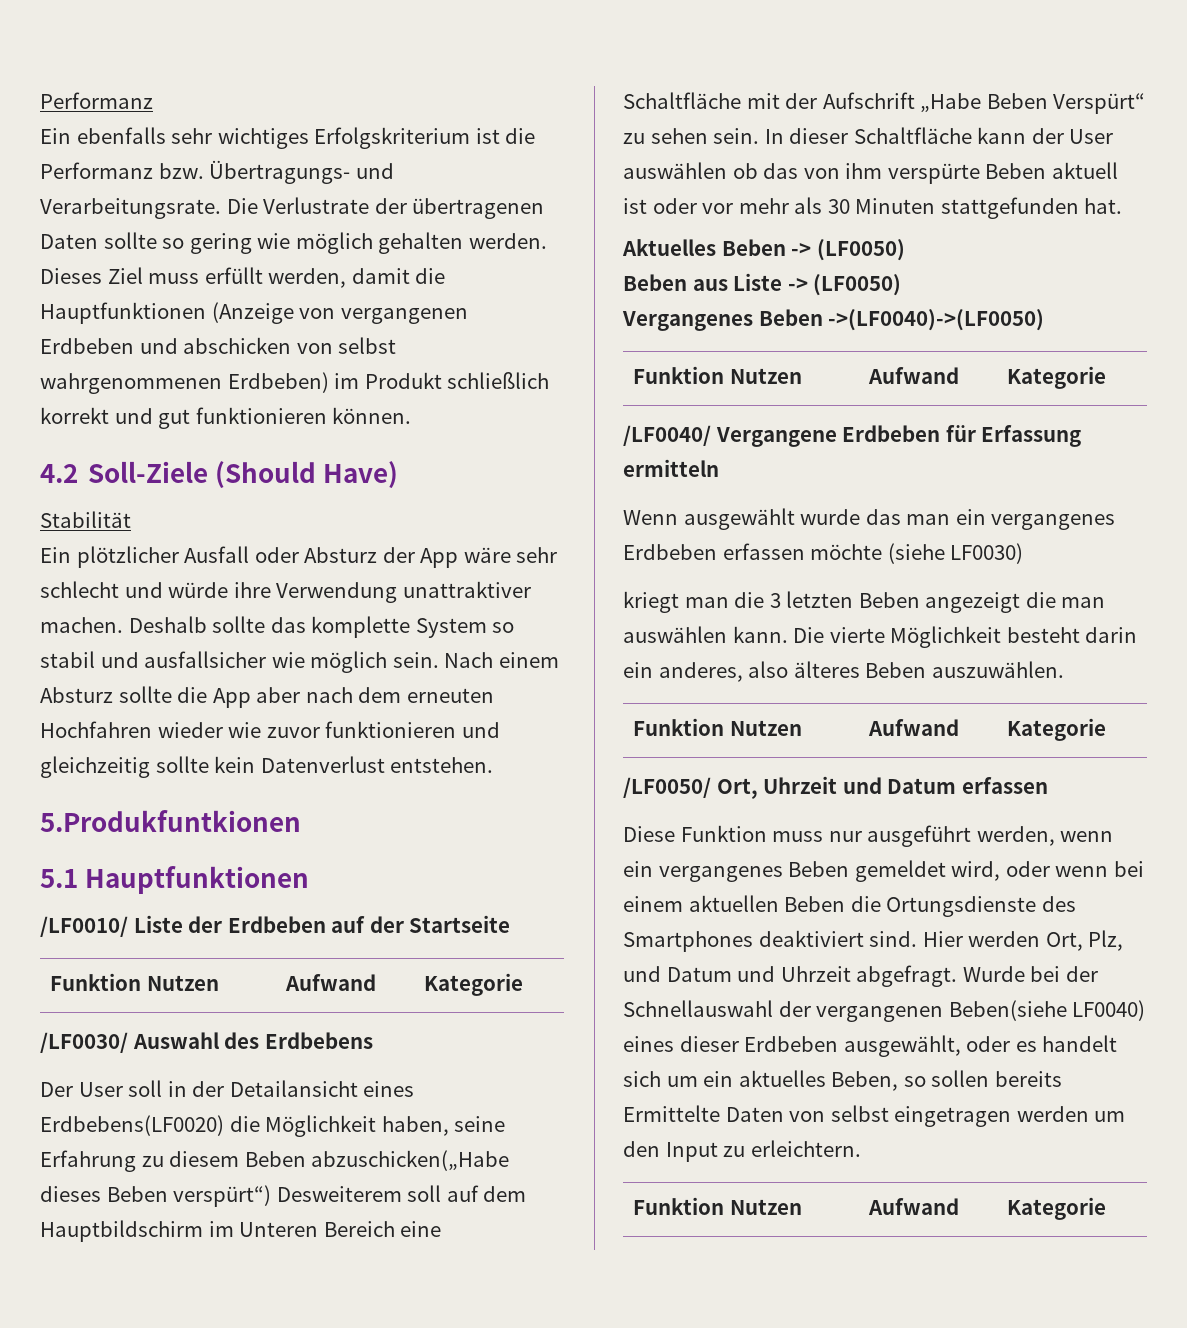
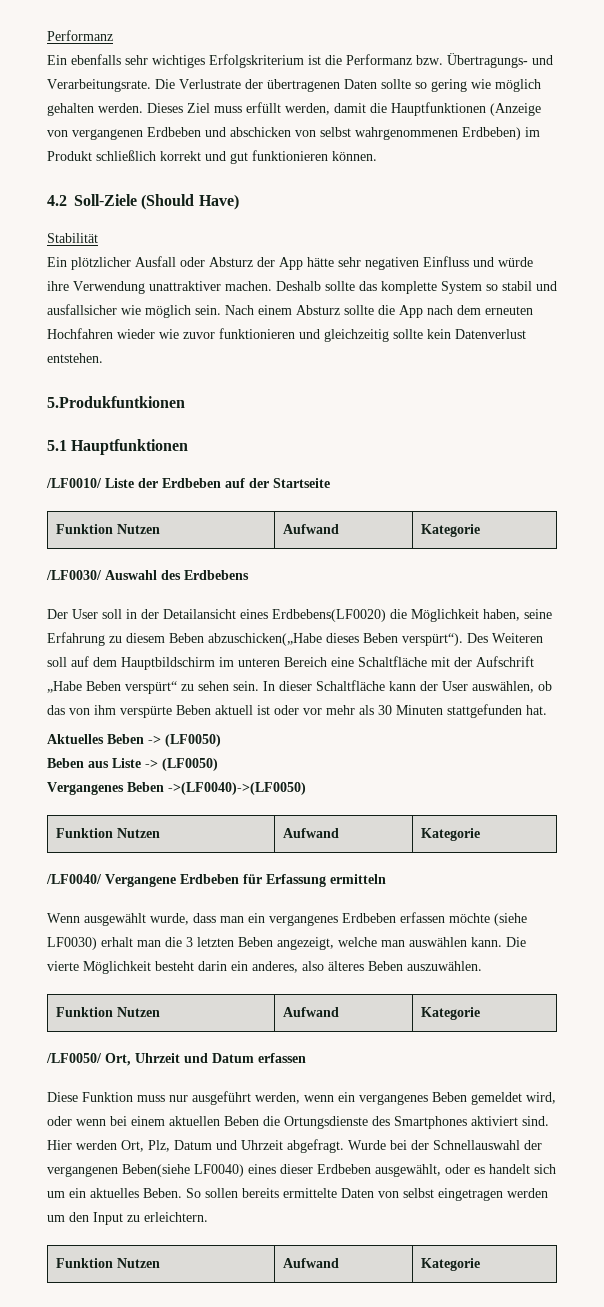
[463,547,558,563] [40,581,119,598] wäre sehr schlecht -> [307,256,469,270] hätte sehr negativen Einfluss
[256,687,301,703] aber -> (423, 311) none
[173,1185,402,1207] verspürt“) Desweiterem -> [402,633,543,646] verspürt“). Des Weiteren
[239,1222,319,1237] Unteren -> [238,658,280,667] unteren
[1053,93,1146,114] Verspürt“ -> [125,681,177,694] verspürt“
[623,162,727,179] auswählen -> [472,681,534,693] auswählen,
[800,509,901,525] wurde das -> [150,913,216,925] wurde, dass
[623,591,679,613] // kriegt -> [101,937,133,947] erhalt
[925,592,1056,613] angezeigt die -> [277,937,377,950] angezeigt, welche
[758,930,864,947] deaktiviert -> [471,1116,518,1126] aktiviert
[623,966,661,982] und -> (170, 1146) none
[831,1071,926,1091] Beben, so -> [143,1188,201,1198] Beben. So
[623,1105,720,1122] Ermittelte -> [283,1188,337,1198] ermittelte

